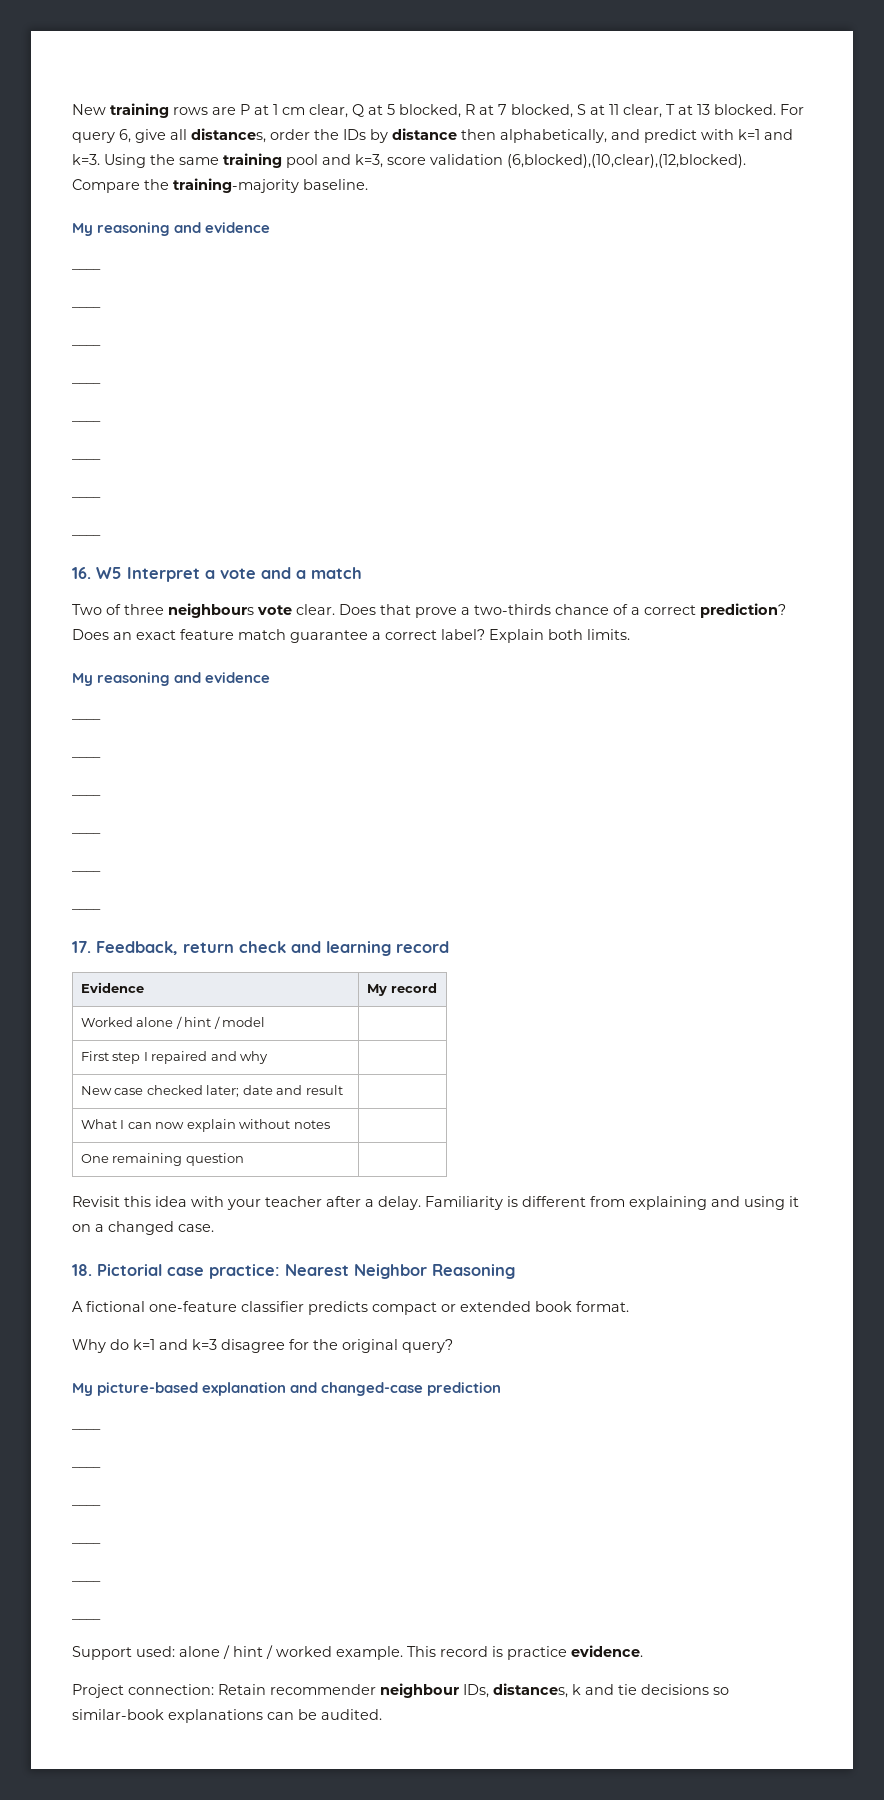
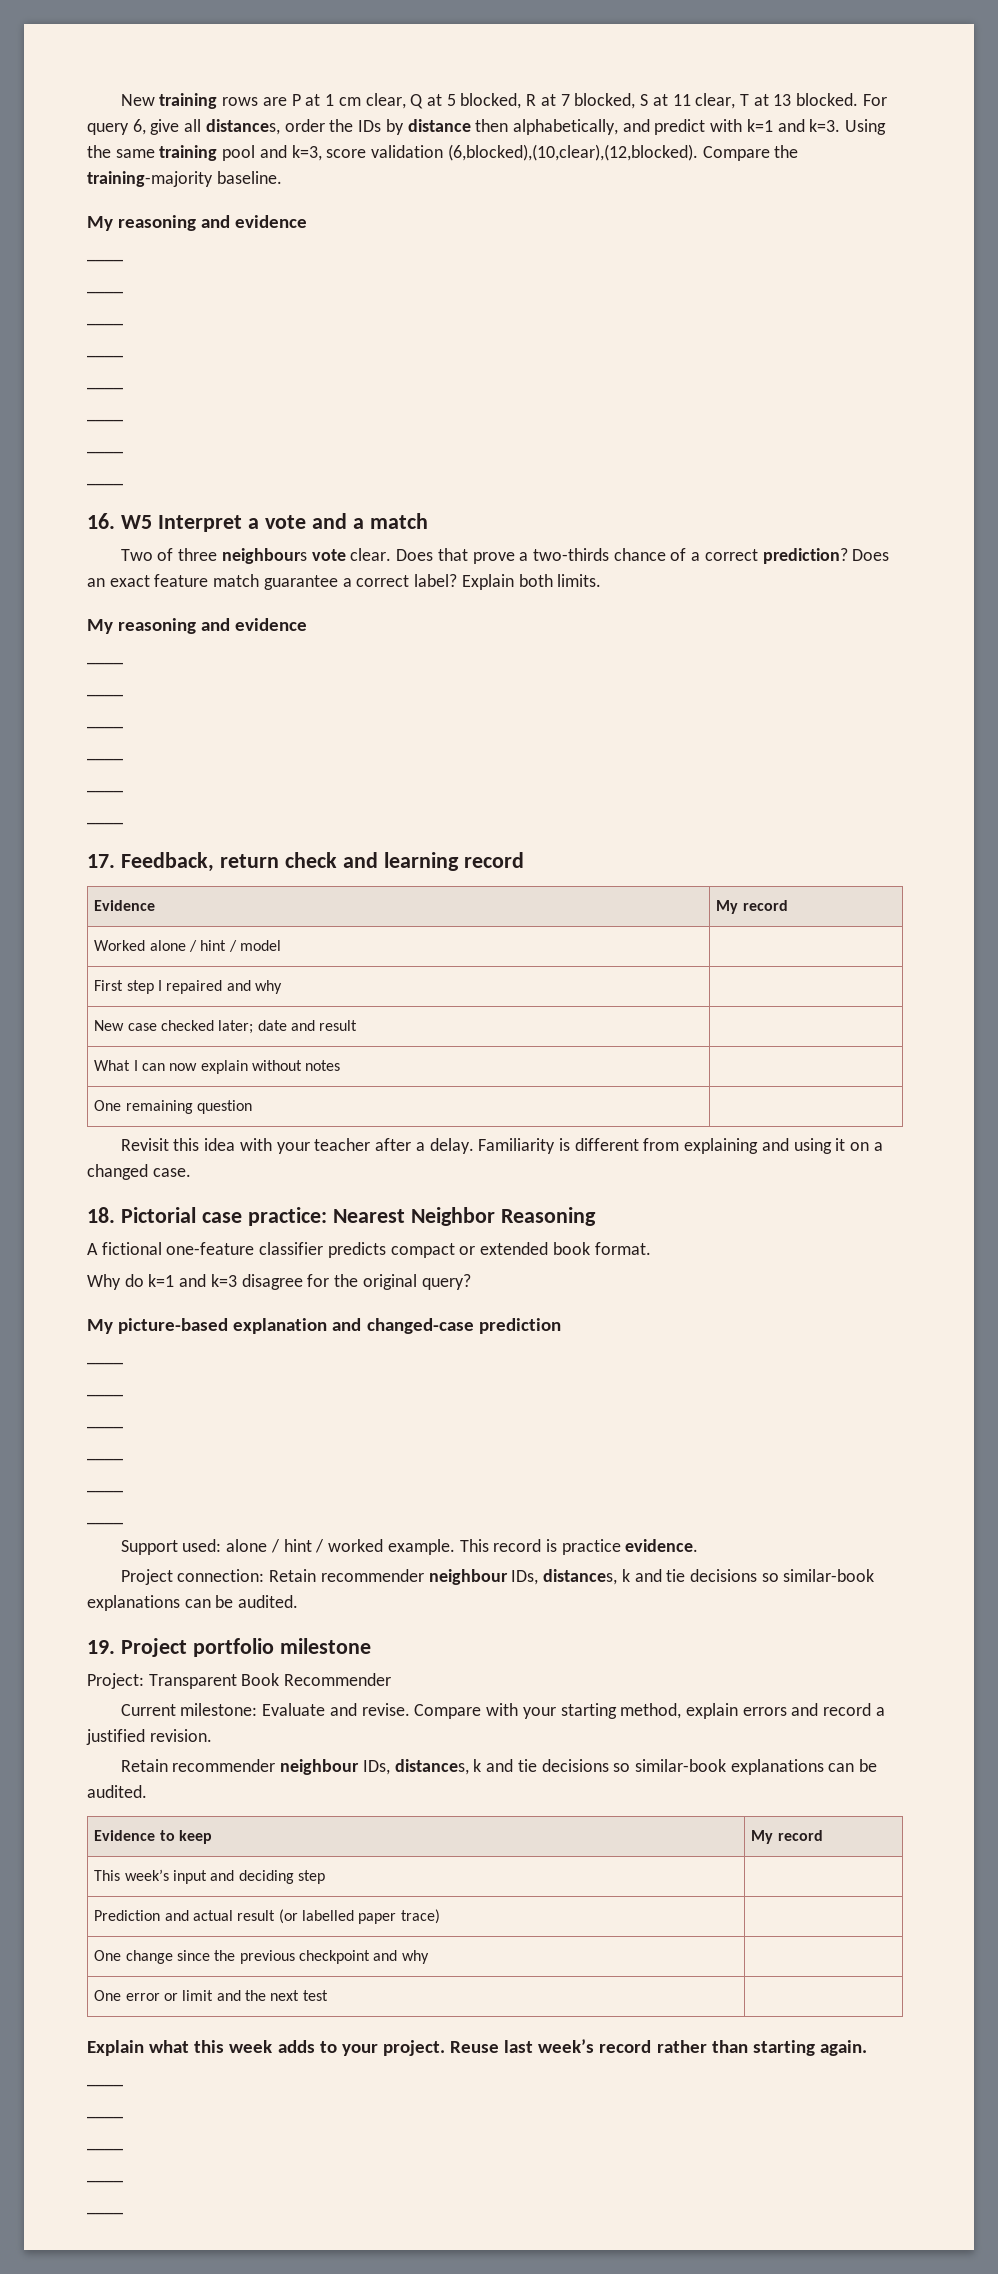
(382, 1714) none -> [87,1638,371,1657] [87,1673,392,1689] [120,1703,885,1719] [86,1729,212,1745] [120,1759,878,1775] [87,1785,147,1798] [94,1830,212,1844] [751,1830,823,1844] [94,1869,325,1884] [94,1909,440,1924] [94,1950,429,1964] [94,1990,328,2001] [87,2039,867,2056] [87,2084,123,2087] [87,2116,123,2119] [87,2148,123,2151] [87,2180,123,2183] [87,2212,123,2215] // 19. Project portfolio milestone // Project: Transparent Book Recommender // Current milestone: Evaluate and revise. Compare with your starting method, explain errors and record a justified revision. // Retain recommender neighbour IDs, distances, k and tie decisions so similar-book explanations can be audited. // Evidence to keep | My record // This week’s input and deciding step | // Prediction and actual result (or labelled paper trace) | // One change since the previous checkpoint and why | // One error or limit and the next test | // Explain what this week adds to your project. Reuse last week’s record rather than starting again. // ____ // ____ // ____ // ____ // ____

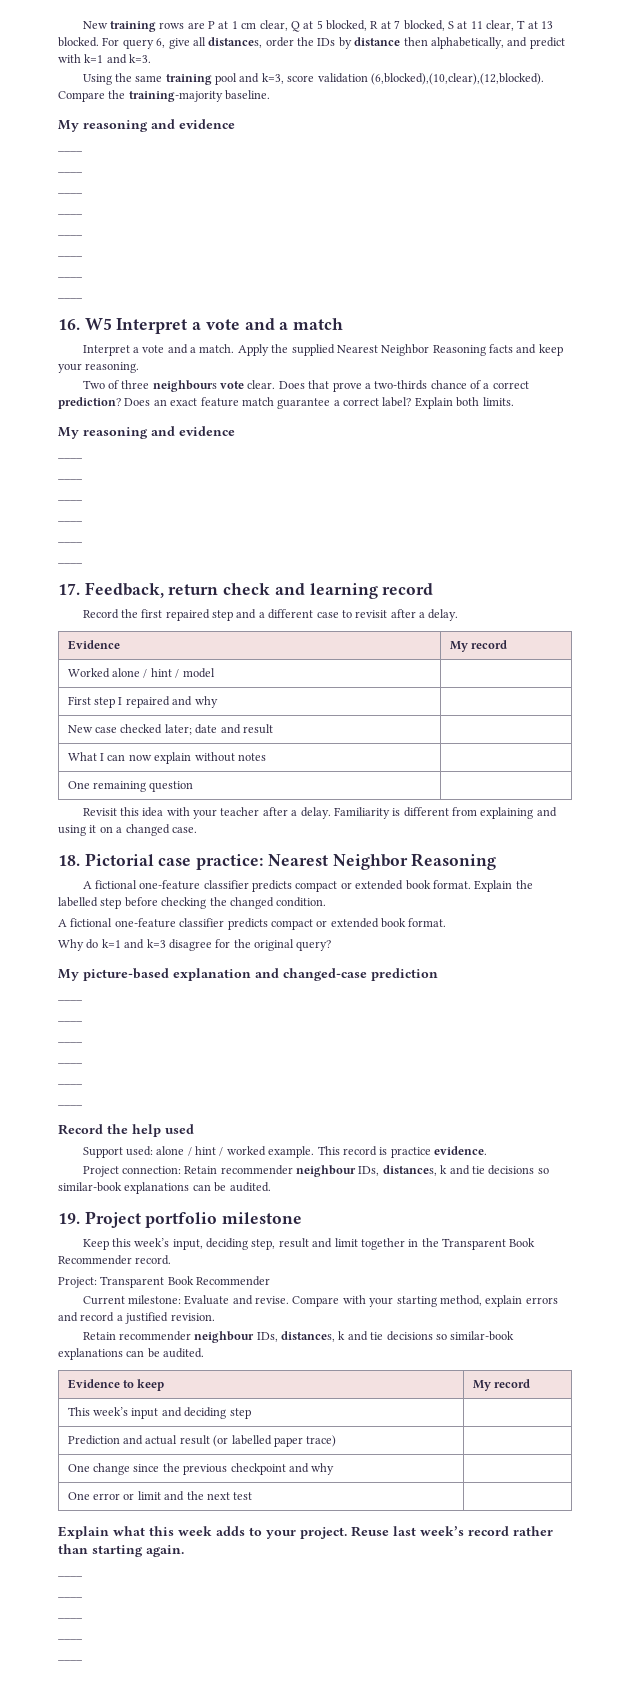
(841, 125) none -> (152, 58) //
(428, 521) none -> [82,344,563,356] [58,362,140,373] // Interpret a vote and a match. Apply the supplied Nearest Neighbor Reasoning facts and keep your reasoning.
(524, 860) none -> [82,609,459,621] // Record the first repaired step and a different case to revisit after a delay.
(596, 1216) none -> [82,880,533,892] [58,897,327,909] // A fictional one-feature classifier predicts compact or extended book format. Explain the labelled step before checking the changed condition.
(123, 1523) none -> [58,1124,194,1137] // Record the help used
(371, 1646) none -> [82,1238,536,1250] [58,1255,172,1265] // Keep this week’s input, deciding step, result and limit together in the Transparent Book Recommender record.

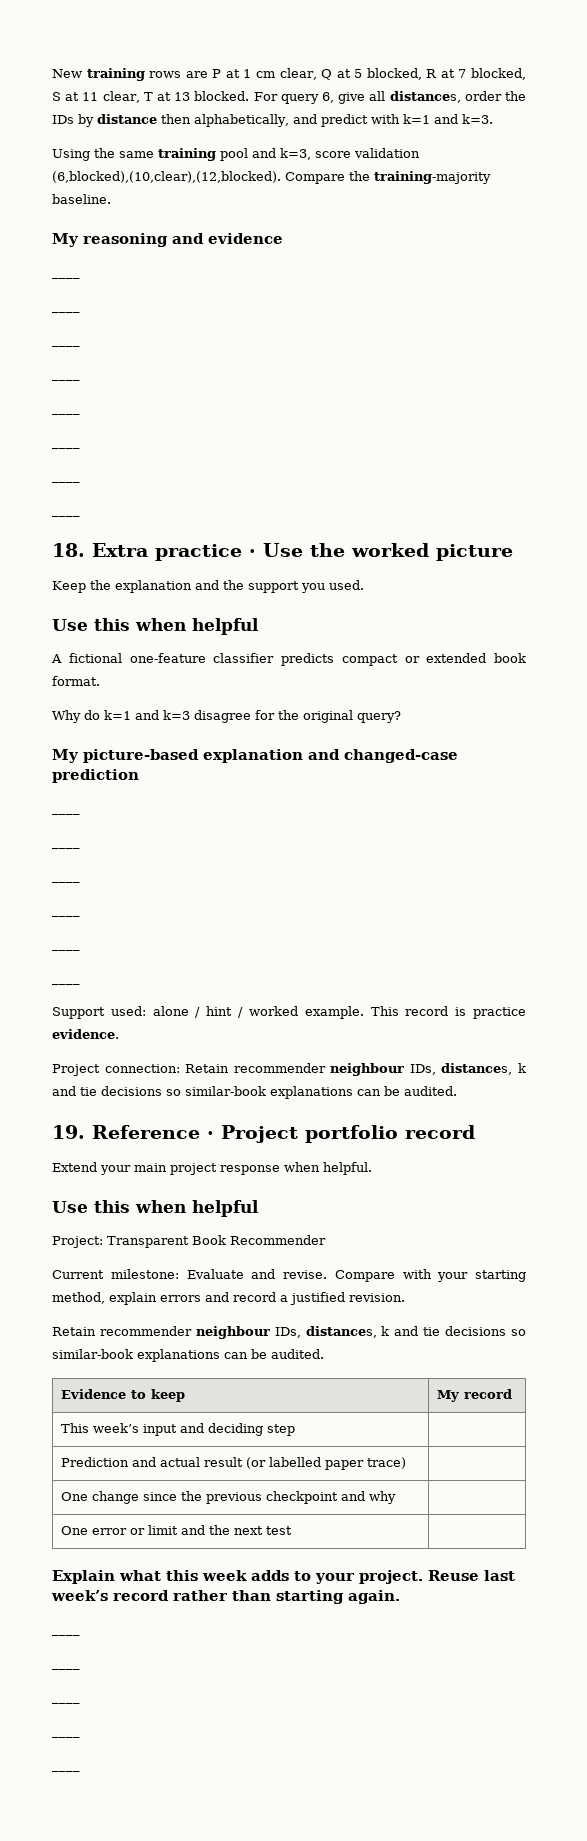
[58,318,344,334] [82,344,563,356] [58,362,140,373] [82,380,529,392] [58,397,514,409] [58,426,235,439] [58,457,83,459] [58,478,83,480] [58,499,83,501] [58,520,83,522] [58,541,83,543] [58,562,83,564] [58,582,434,599] [82,609,459,621] [67,640,120,650] [449,640,508,652] [67,668,215,678] [67,696,218,708] [67,724,273,735] [67,752,266,764] [67,781,194,792] [82,807,557,819] [58,824,197,836] [58,853,497,870] [82,880,533,892] [58,897,327,909] 16. W5 Interpret a vote and a match // Interpret a vote and a match. Apply the supplied Nearest Neighbor Reasoning facts and keep your reasoning. // Two of three neighbours vote clear. Does that prove a two-thirds chance of a correct prediction? Does an exact feature match guarantee a correct label? Explain both limits. // My reasoning and evidence // ____ // ____ // ____ // ____ // ____ // ____ // 17. Feedback, return check and learning record // Record the first repaired step and a different case to revisit after a delay. // Evidence | My record // Worked alone / hint / model | // First step I repaired and why | // New case checked later; date and result | // What I can now explain without notes | // One remaining question | // Revisit this idea with your teacher after a delay. Familiarity is different from explaining and using it on a changed case. // 18. Pictorial case practice: Nearest Neighbor Reasoning // A fictional one-feature classifier predicts compact or extended book format. Explain the labelled step before checking the changed condition. -> [52,543,513,561] [52,580,364,593] [52,618,259,635] 18. Extra practice · Use the worked picture // Keep the explanation and the support you used. // Use this when helpful
[58,1124,194,1137] // Record the help used -> (80, 983) none
[84,1211,303,1228] [82,1238,536,1250] [58,1255,172,1265] Project portfolio milestone // Keep this week’s input, deciding step, result and limit together in the Transparent Book Recommender record. -> [92,1125,475,1143] [52,1162,372,1175] [52,1200,259,1217] Reference · Project portfolio record // Extend your main project response when helpful. // Use this when helpful

